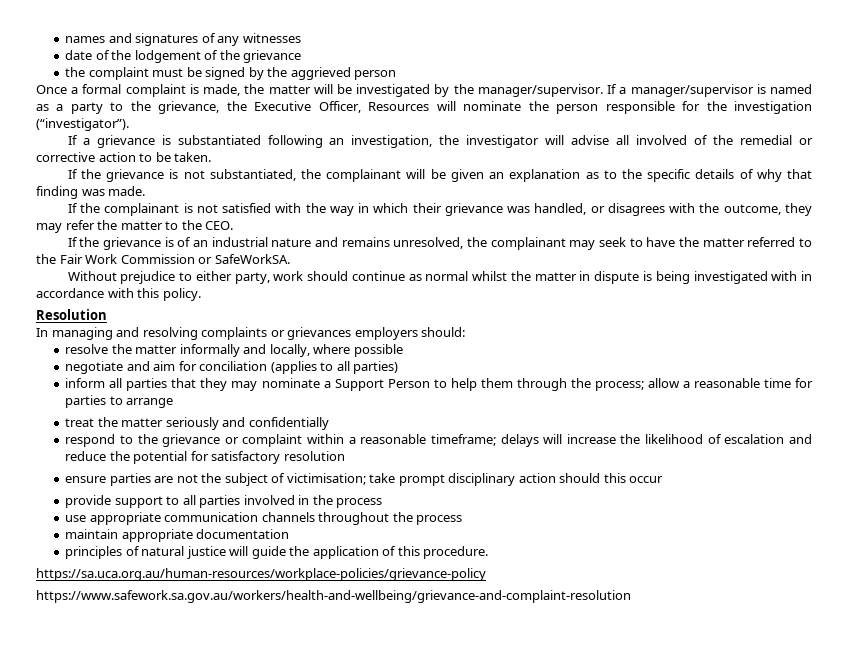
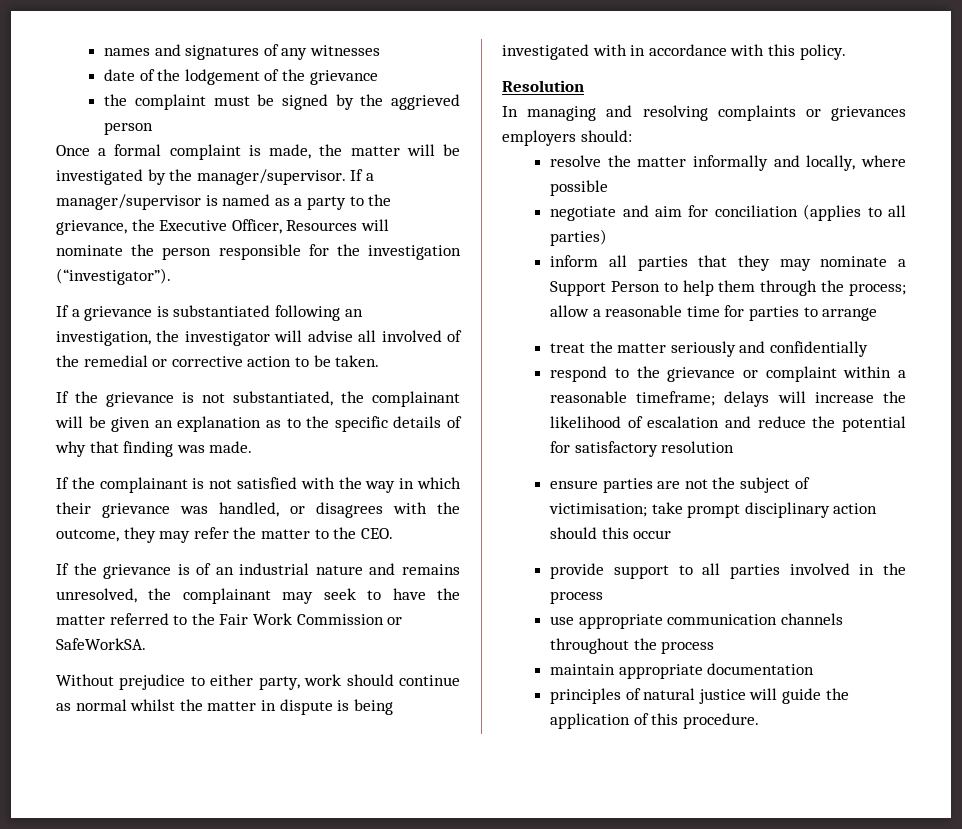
[36,568,486,581] [36,590,631,603] // https://sa.uca.org.au/human-resources/workplace-policies/grievance-policy // https://www.safework.sa.gov.au/workers/health-and-wellbeing/grievance-and-complaint-resolution -> (759, 721) none

